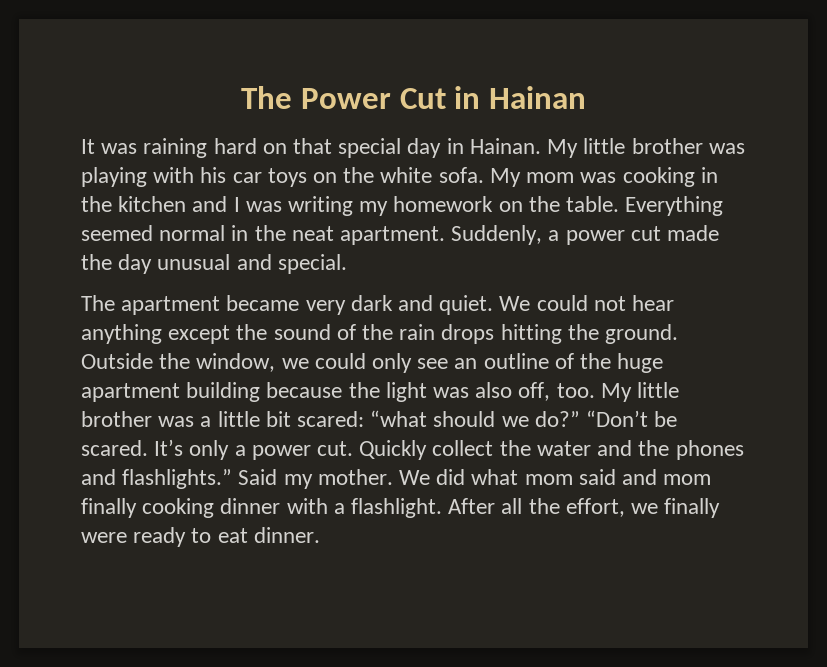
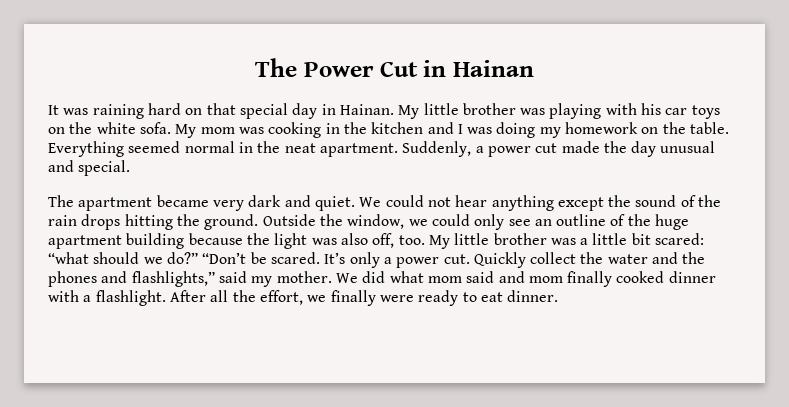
[288,196,354,216] writing -> [496,122,536,138] doing
[122,469,278,489] flashlights.” Said -> [131,271,247,287] flashlights,” said
[142,498,215,518] cooking -> [616,271,665,283] cooked

